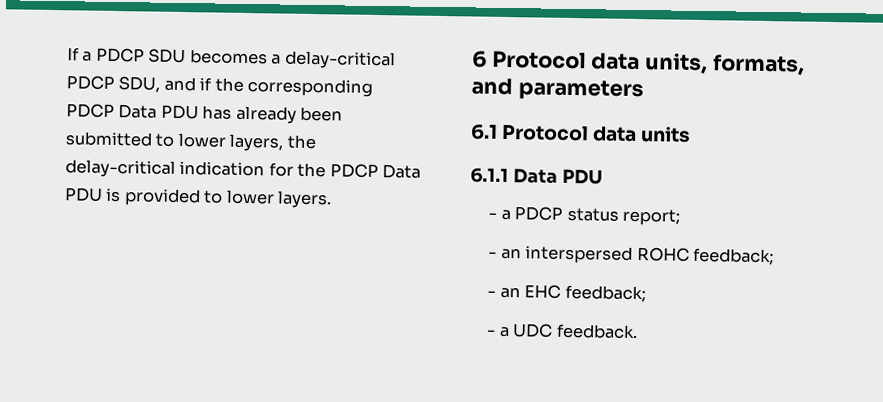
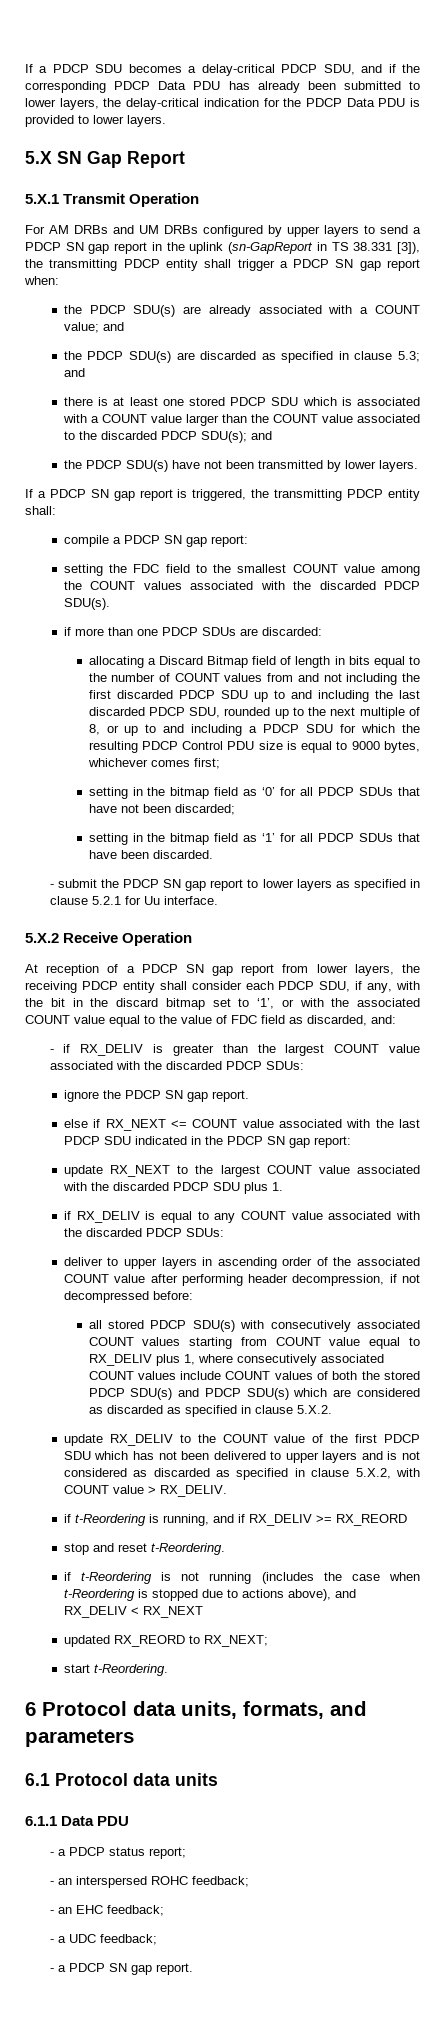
(333, 199) none -> [25,151,185,168] [25,193,200,207] [25,225,421,237] [25,242,421,254] [25,259,421,271] [24,276,59,285] [63,305,420,317] [63,322,124,333] [63,351,420,363] [63,368,85,377] [63,397,420,406] [62,414,420,426] [63,431,272,443] [63,460,418,472] [25,489,421,501] [25,506,56,515] [63,535,248,547] [63,564,420,576] [63,581,420,590] [63,598,110,610] [63,627,322,636] [88,656,421,668] [88,673,420,685] [88,690,421,702] [88,707,421,719] [88,724,421,736] [88,741,421,753] [87,758,220,769] [88,787,421,799] [88,804,235,815] [88,833,421,845] [88,850,213,859] [49,879,420,891] [49,896,218,905] [25,932,193,946] [25,964,421,976] [25,981,420,993] [25,998,420,1010] [25,1015,396,1027] [49,1044,421,1056] [49,1061,304,1070] [63,1090,249,1102] [63,1119,420,1131] [63,1136,351,1148] [63,1165,421,1177] [62,1182,283,1194] [63,1211,421,1223] [63,1228,224,1237] [63,1257,420,1269] [63,1274,420,1286] [63,1291,193,1303] [88,1320,420,1332] [88,1337,420,1349] [88,1354,384,1366] [88,1371,421,1380] [88,1388,420,1400] [88,1405,332,1417] [63,1434,421,1446] [63,1451,420,1463] [63,1468,420,1480] [63,1485,227,1497] [63,1514,407,1526] [63,1543,225,1555] [63,1572,420,1584] [63,1589,356,1601] [63,1606,203,1618] [63,1635,268,1647] [63,1664,168,1676] // 5.X SN Gap Report // 5.X.1 Transmit Operation // For AM DRBs and UM DRBs configured by upper layers to send a PDCP SN gap report in the uplink (sn-GapReport in TS 38.331 [3]), the transmitting PDCP entity shall trigger a PDCP SN gap report when: // the PDCP SDU(s) are already associated with a COUNT value; and // the PDCP SDU(s) are discarded as specified in clause 5.3; and // there is at least one stored PDCP SDU which is associated with a COUNT value larger than the COUNT value associated to the discarded PDCP SDU(s); and // the PDCP SDU(s) have not been transmitted by lower layers. // If a PDCP SN gap report is triggered, the transmitting PDCP entity shall: // compile a PDCP SN gap report: // setting the FDC field to the smallest COUNT value among the COUNT values associated with the discarded PDCP SDU(s). // if more than one PDCP SDUs are discarded: // allocating a Discard Bitmap field of length in bits equal to the number of COUNT values from and not including the first discarded PDCP SDU up to and including the last discarded PDCP SDU, rounded up to the next multiple of 8, or up to and including a PDCP SDU for which the resulting PDCP Control PDU size is equal to 9000 bytes, whichever comes first; // setting in the bitmap field as ‘0’ for all PDCP SDUs that have not been discarded; // setting in the bitmap field as ‘1’ for all PDCP SDUs that have been discarded. // - submit the PDCP SN gap report to lower layers as specified in clause 5.2.1 for Uu interface. // 5.X.2 Receive Operation // At reception of a PDCP SN gap report from lower layers, the receiving PDCP entity shall consider each PDCP SDU, if any, with the bit in the discard bitmap set to ‘1’, or with the associated COUNT value equal to the value of FDC field as discarded, and: // - if RX_DELIV is greater than the largest COUNT value associated with the discarded PDCP SDUs: // ignore the PDCP SN gap report. // else if RX_NEXT <= COUNT value associated with the last PDCP SDU indicated in the PDCP SN gap report: // update RX_NEXT to the largest COUNT value associated with the discarded PDCP SDU plus 1. // if RX_DELIV is equal to any COUNT value associated with the discarded PDCP SDUs: // deliver to upper layers in ascending order of the associated COUNT value after performing header decompression, if not decompressed before: // all stored PDCP SDU(s) with consecutively associated COUNT values starting from COUNT value equal to RX_DELIV plus 1, where consecutively associated COUNT values include COUNT values of both the stored PDCP SDU(s) and PDCP SDU(s) which are considered as discarded as specified in clause 5.X.2. // update RX_DELIV to the COUNT value of the first PDCP SDU which has not been delivered to upper layers and is not considered as discarded as specified in clause 5.X.2, with COUNT value > RX_DELIV. // if t-Reordering is running, and if RX_DELIV >= RX_REORD // stop and reset t-Reordering. // if t-Reordering is not running (includes the case when t-Reordering is stopped due to actions above), and RX_DELIV < RX_NEXT // updated RX_REORD to RX_NEXT; // start t-Reordering.
[555,323,638,340] feedback. -> [99,1934,157,1945] [49,1963,193,1975] feedback; // - a PDCP SN gap report.

